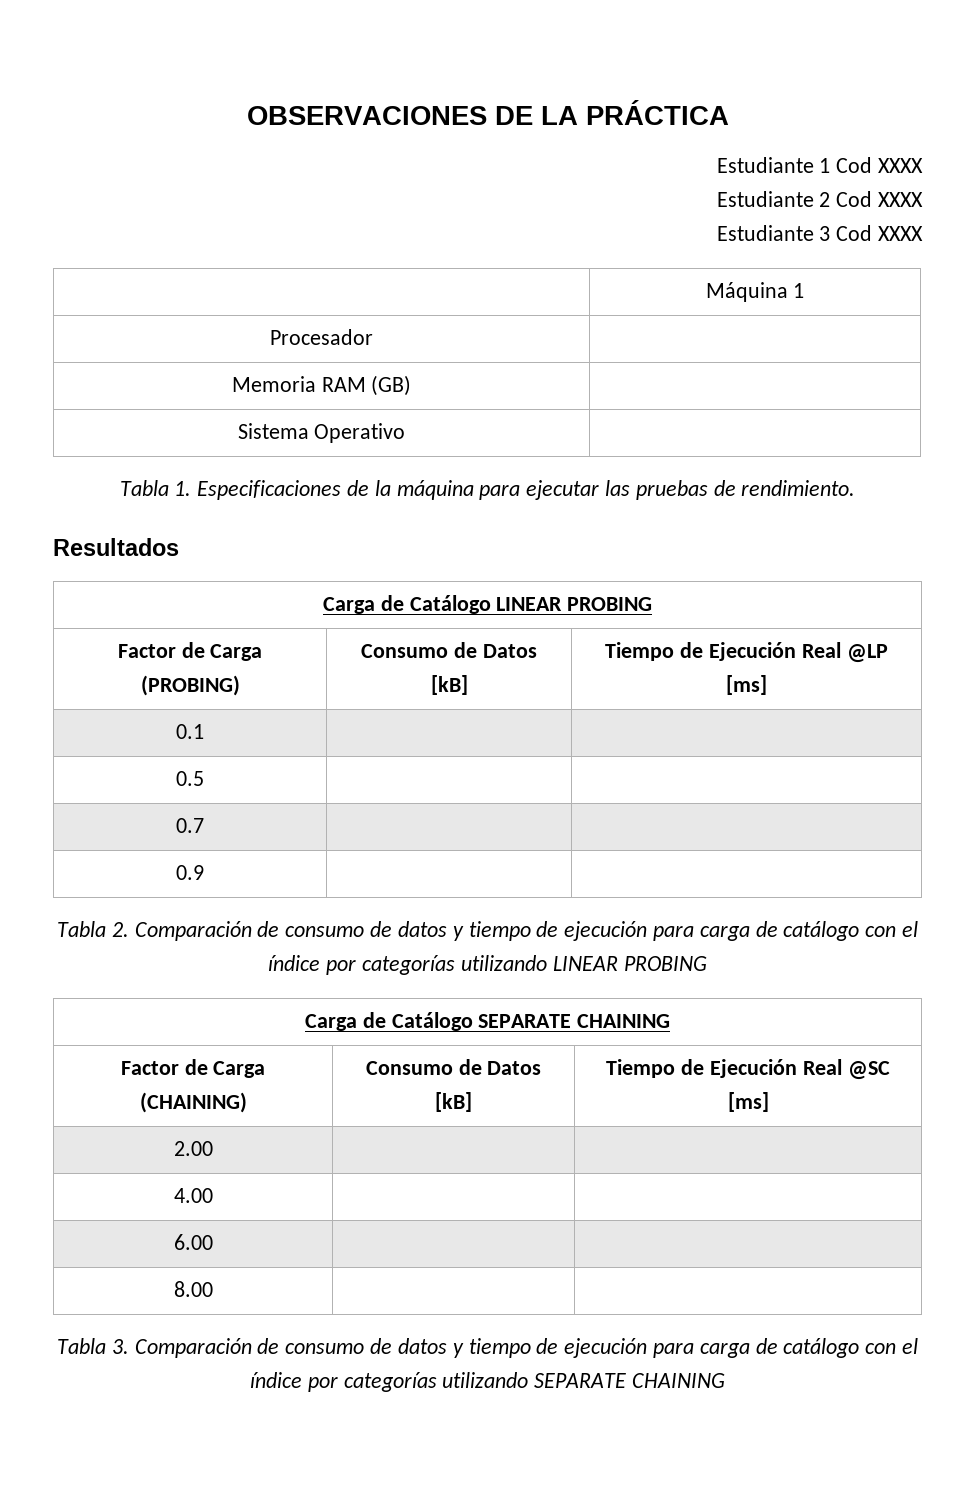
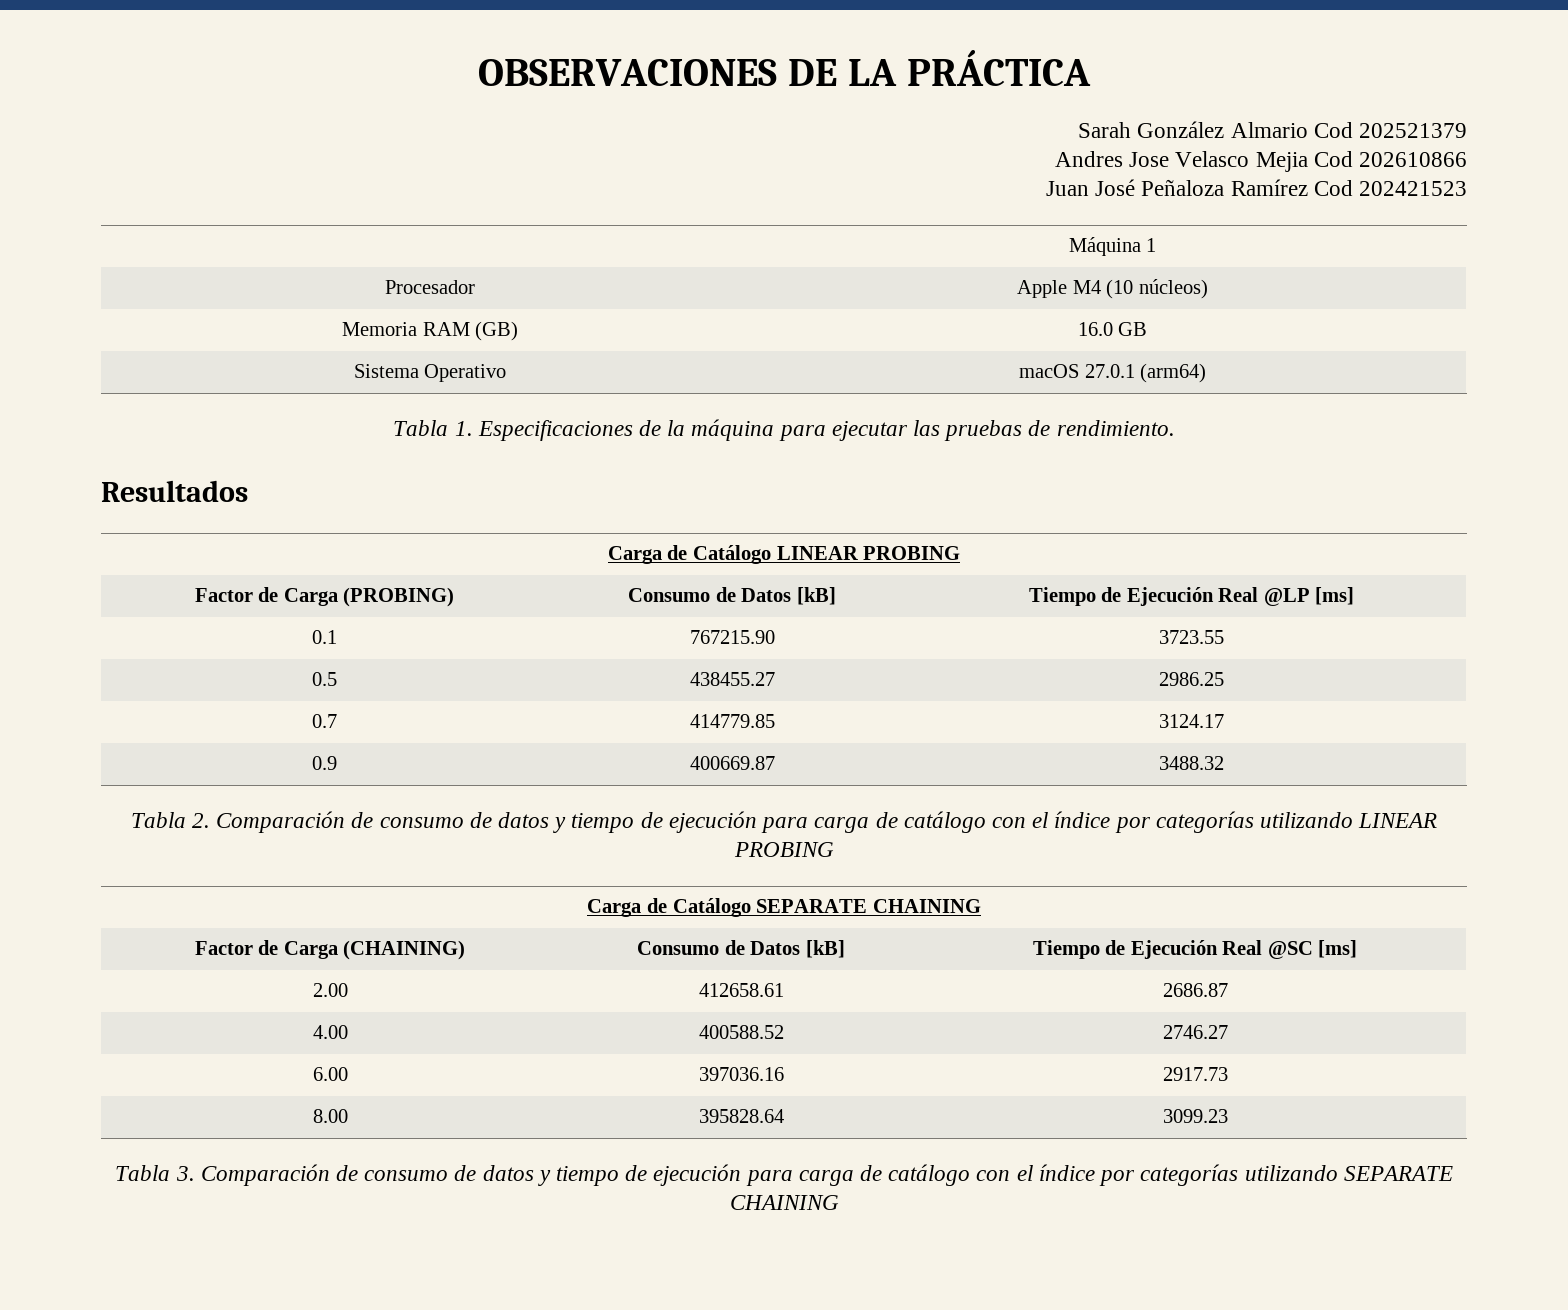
[716,157,923,173] [716,191,923,207] [716,225,923,241] Estudiante 1 Cod XXXX // Estudiante 2 Cod XXXX // Estudiante 3 Cod XXXX -> [1078,121,1467,138] [1054,151,1468,172] [1045,179,1468,196] Sarah González Almario Cod 202521379 // Andres Jose Velasco Mejia Cod 202610866 // Juan José Peñaloza Ramírez Cod 202421523
(373, 337) none -> [1017,279,1208,299] Apple M4 (10 núcleos)
(412, 385) none -> [1077,322,1148,336] 16.0 GB
(406, 433) none -> [1018,363,1207,383] macOS 27.0.1 (arm64)
(204, 731) | -> [689,630,775,644] [1159,630,1224,644] 767215.90 | 3723.55
(204, 778) | -> [689,672,775,686] [1159,672,1224,686] 438455.27 | 2986.25
(204, 825) | -> [689,714,775,728] [1159,714,1224,728] 414779.85 | 3124.17
(204, 872) | -> [689,756,775,770] [1159,756,1224,770] 400669.87 | 3488.32
(213, 1148) | -> [698,983,784,997] [1162,983,1228,997] 412658.61 | 2686.87
(213, 1195) | -> [698,1025,784,1039] [1162,1025,1228,1039] 400588.52 | 2746.27
(213, 1242) | -> [698,1067,784,1081] [1162,1067,1228,1081] 397036.16 | 2917.73
(213, 1289) | -> [698,1109,784,1123] [1162,1109,1228,1123] 395828.64 | 3099.23

